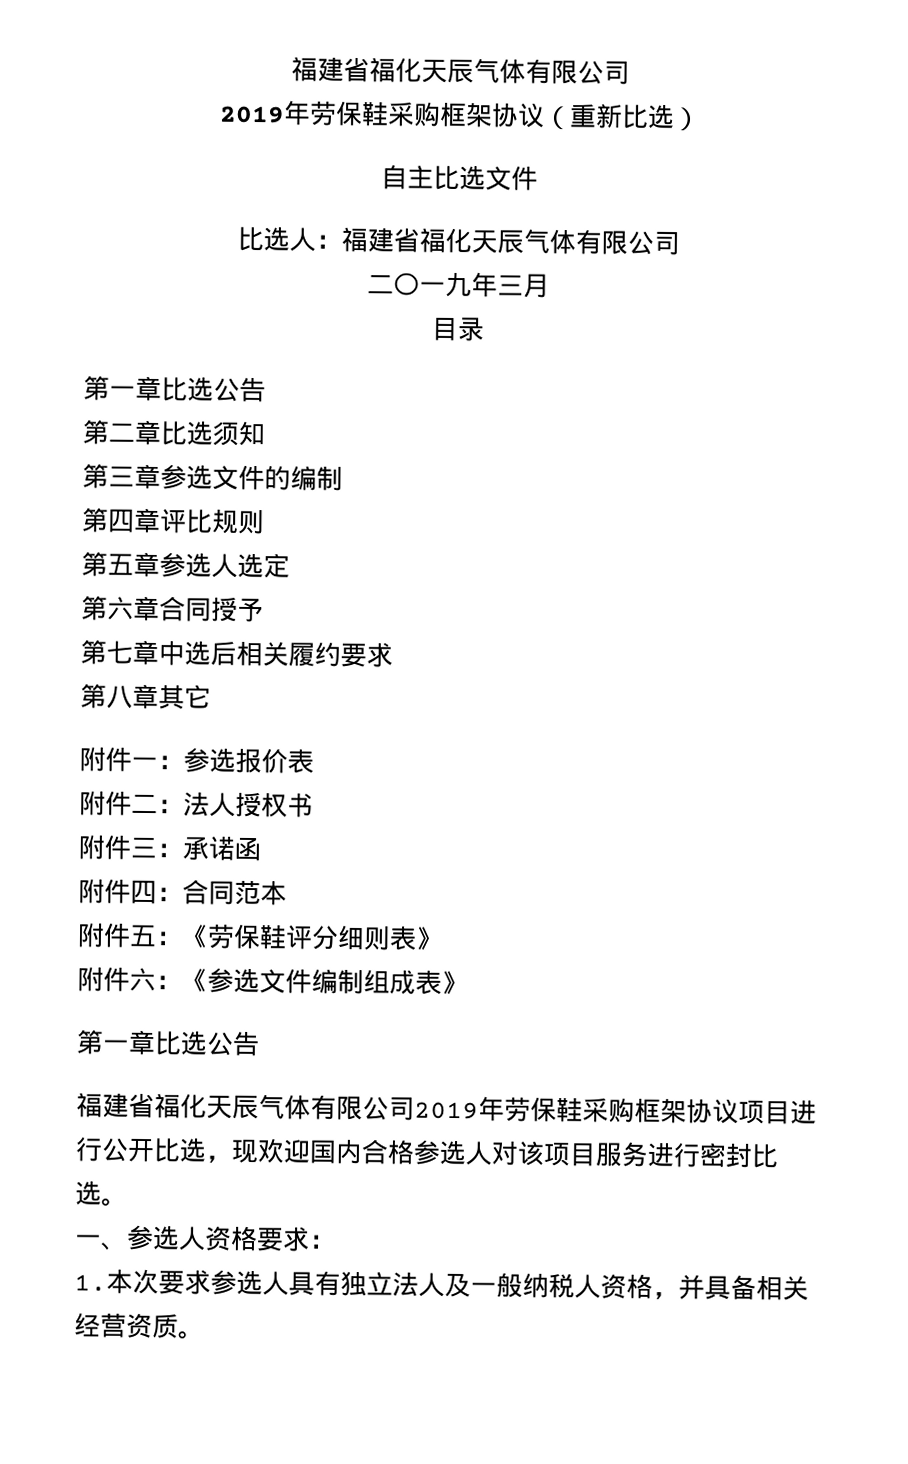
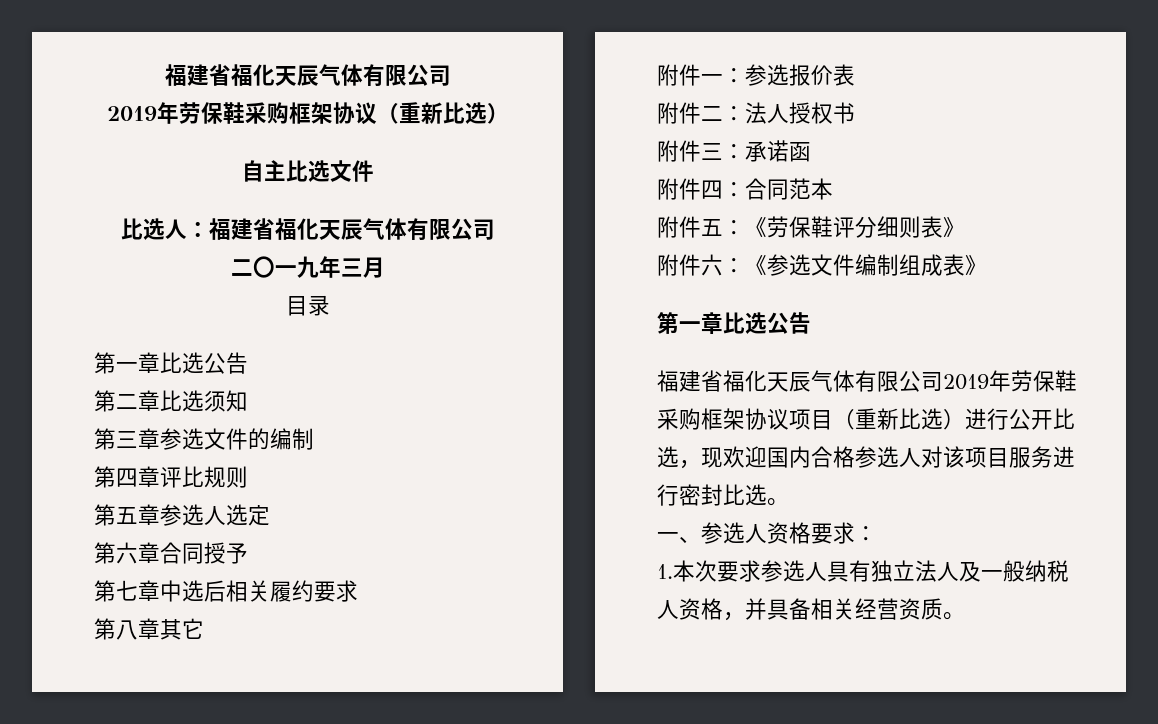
(791, 1113) none -> [833,408,965,430] （重新比选）

